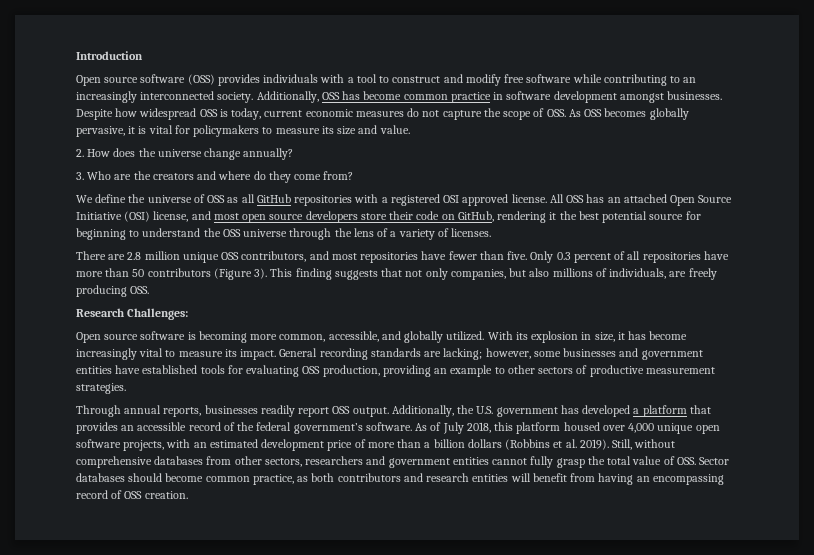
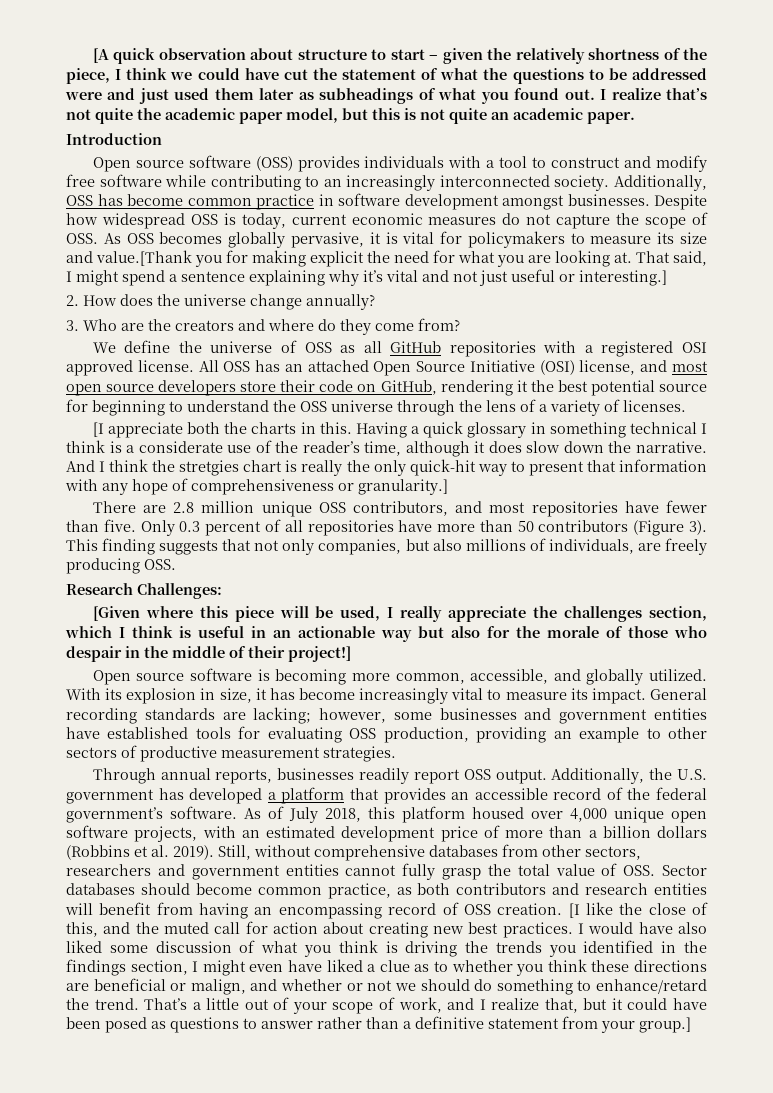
(76, 55) none -> [92,48,707,64] [66,68,707,84] [65,88,707,104] [66,108,635,124] [A quick observation about structure to start – given the relatively shortness of the piece, I think we could have cut the statement of what the questions to be addressed were and just used them later as subheadings of what you found out. I realize that’s not quite the academic paper model, but this is not quite an academic paper. //
[379,125,410,134] value. -> [96,250,707,267] [66,269,667,286] value.[Thank you for making explicit the need for what you are looking at. That said, I might spend a sentence explaining why it’s vital and not just useful or interesting.]
(492, 232) none -> [92,421,707,438] [66,440,708,457] [66,459,707,476] [65,478,448,495] // [I appreciate both the charts in this. Having a quick glossary in something technical I think is a considerate use of the reader’s time, although it does slow down the narrative. And I think the stretgies chart is really the only quick-hit way to present that information with any hope of comprehensiveness or granularity.]
(189, 314) none -> [92,606,708,622] [65,626,707,642] [66,646,351,662] // [Given where this piece will be used, I really appreciate the challenges section, which I think is useful in an actionable way but also for the morale of those who despair in the middle of their project!]
(188, 495) none -> [568,902,708,918] [66,921,708,938] [66,940,707,957] [66,959,708,976] [66,978,708,995] [66,997,707,1014] [66,1016,691,1033] [I like the close of this, and the muted call for action about creating new best practices. I would have also liked some discussion of what you think is driving the trends you identified in the findings section, I might even have liked a clue as to whether you think these directions are beneficial or malign, and whether or not we should do something to enhance/retard the trend. That’s a little out of your scope of work, and I realize that, but it could have been posed as questions to answer rather than a definitive statement from your group.]

